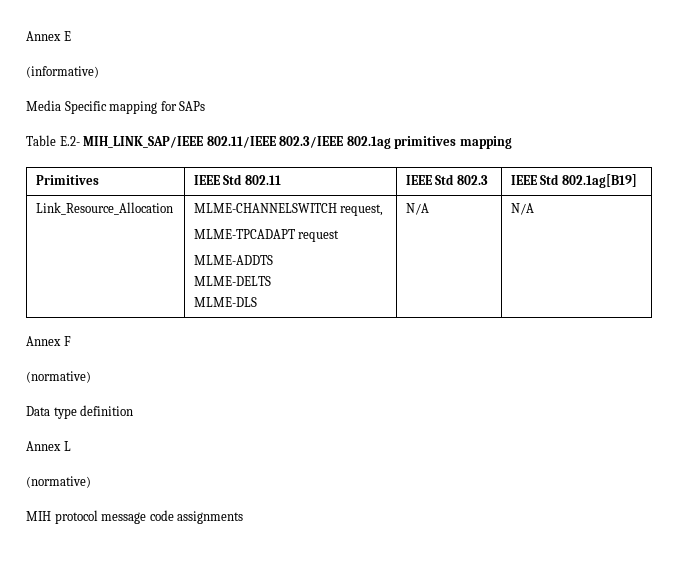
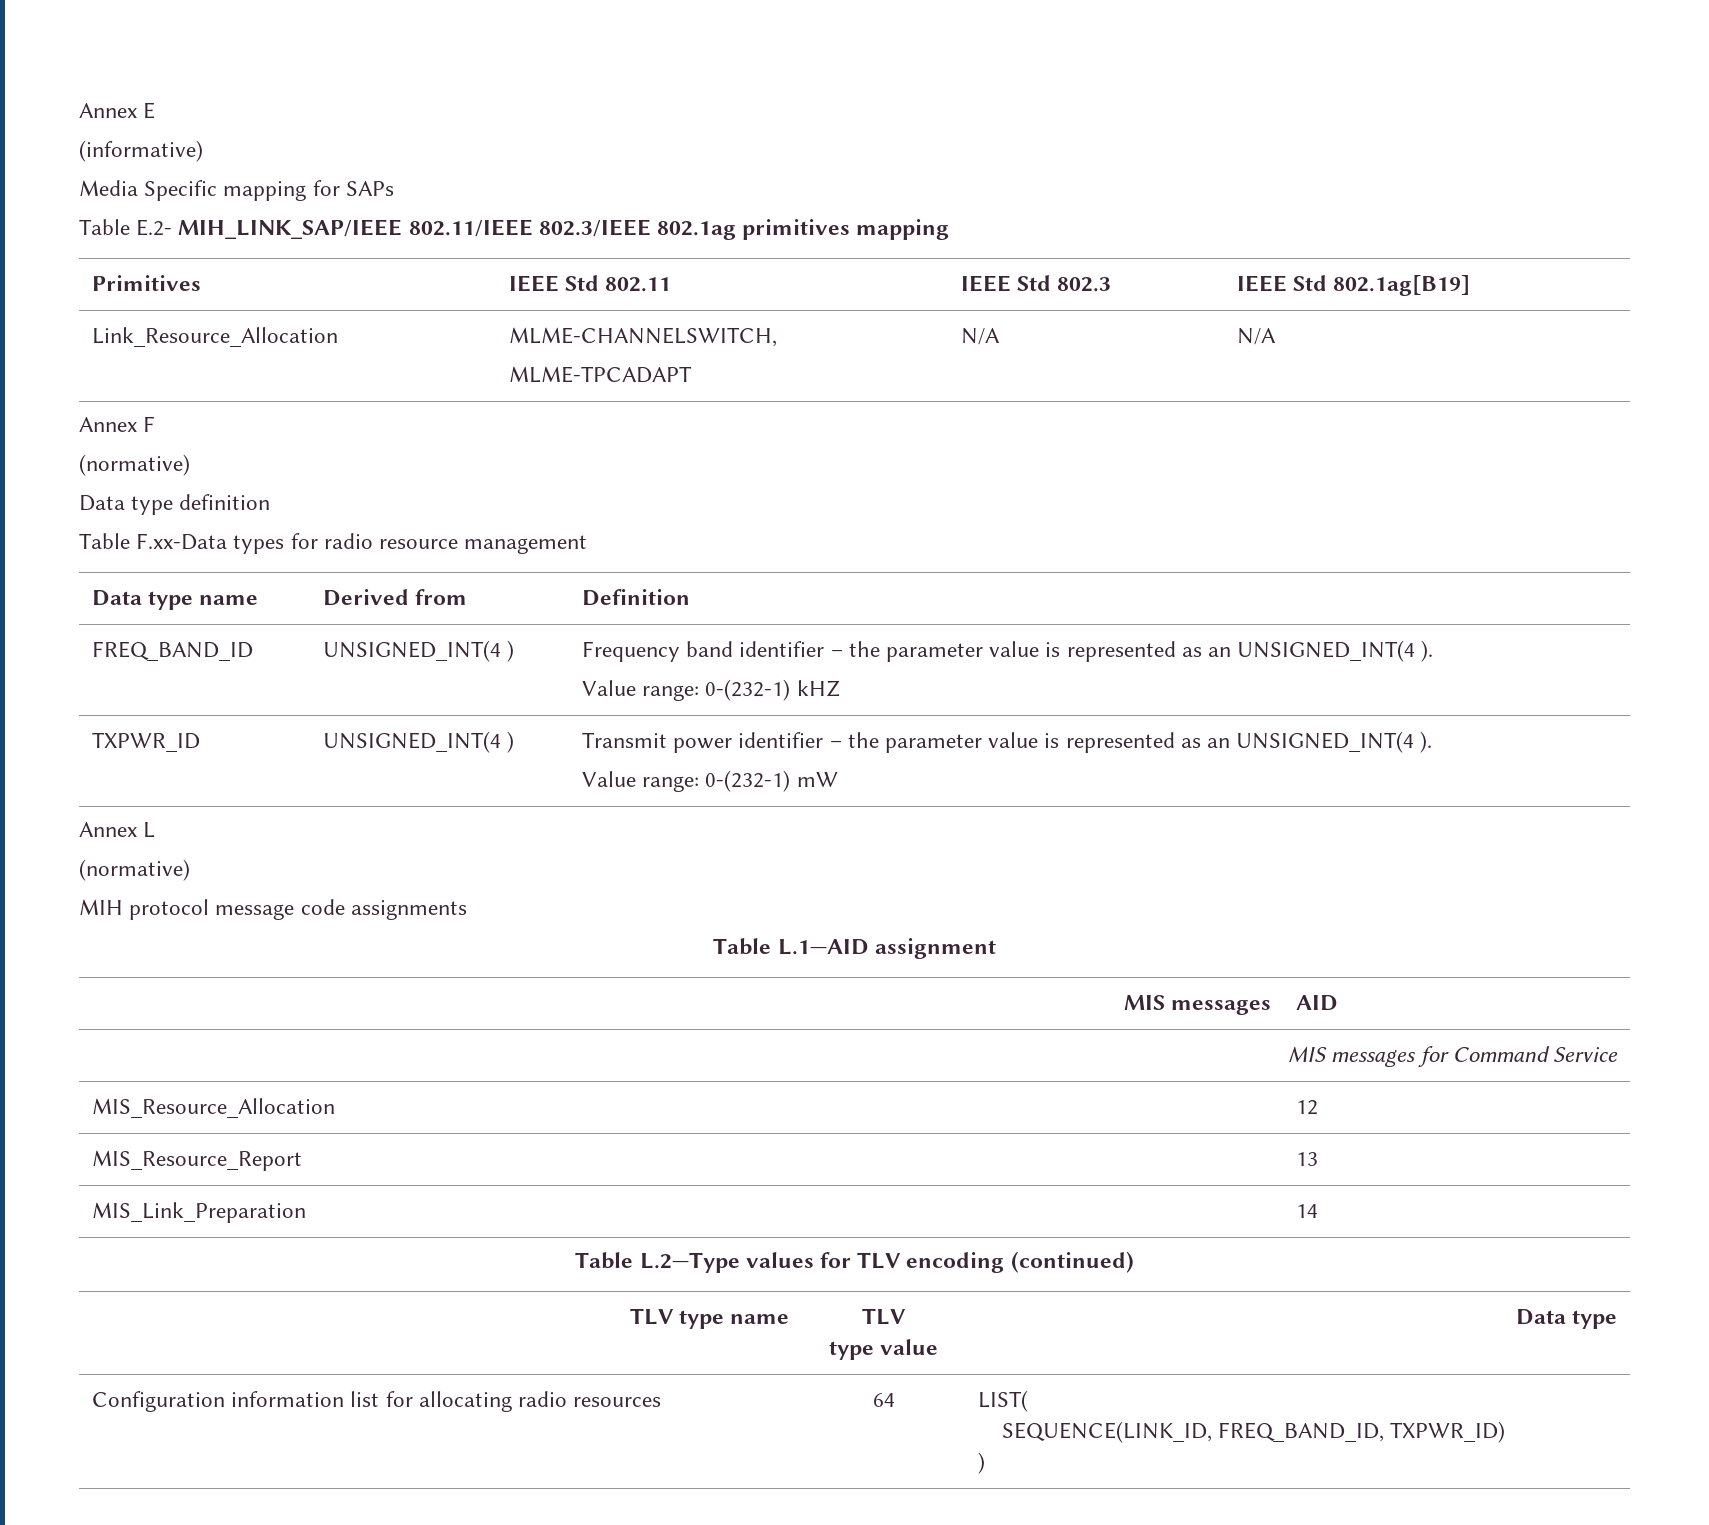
[193,203,384,216] MLME-CHANNELSWITCH request, -> [508,327,777,347] MLME-CHANNELSWITCH,
[298,230,340,242] [193,255,273,265] [193,276,271,286] [193,297,257,307] request // MLME-ADDTS // MLME-DELTS // MLME-DLS -> (692, 374) none
(134, 410) none -> [79,533,588,554] [91,590,259,610] [322,589,468,606] [581,589,690,606] [91,641,253,661] [322,640,515,662] [581,640,1434,662] [581,679,840,701] [91,732,200,752] [322,731,515,753] [581,731,1433,753] [581,770,838,792] // Table F.xx-Data types for radio resource management // Data type name | Derived from | Definition // FREQ_BAND_ID | UNSIGNED_INT(4 ) | Frequency band identifier – the parameter value is represented as an UNSIGNED_INT(4 ). // Value range: 0-(232-1) kHZ // TXPWR_ID | UNSIGNED_INT(4 ) | Transmit power identifier – the parameter value is represented as an UNSIGNED_INT(4 ). // Value range: 0-(232-1) mW
(244, 517) none -> [713,938,996,959] [1123,995,1272,1015] [1295,995,1338,1011] [1288,1046,1619,1067] [91,1098,335,1118] [1295,1100,1318,1115] [91,1150,302,1171] [1295,1152,1318,1166] [91,1202,306,1223] [1295,1204,1318,1218] [575,1251,1134,1273] [629,1308,790,1329] [862,1308,906,1325] [828,1339,939,1360] [1515,1309,1618,1329] [91,1391,662,1412] [872,1393,895,1407] [977,1390,1028,1412] [1001,1421,1506,1443] [977,1452,985,1474] // Table L.1—AID assignment // MIS messages | AID // MIS messages for Command Service // MIS_Resource_Allocation | 12 // MIS_Resource_Report | 13 // MIS_Link_Preparation | 14 // Table L.2—Type values for TLV encoding (continued) // TLV type name | TLV // type value | Data type // Configuration information list for allocating radio resources | 64 | LIST( // SEQUENCE(LINK_ID, FREQ_BAND_ID, TXPWR_ID) // )

